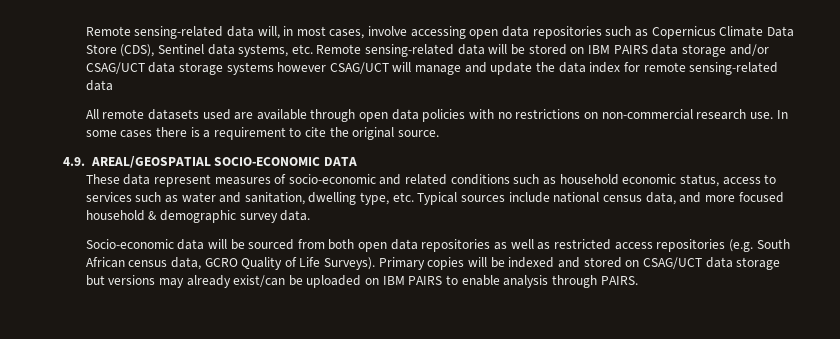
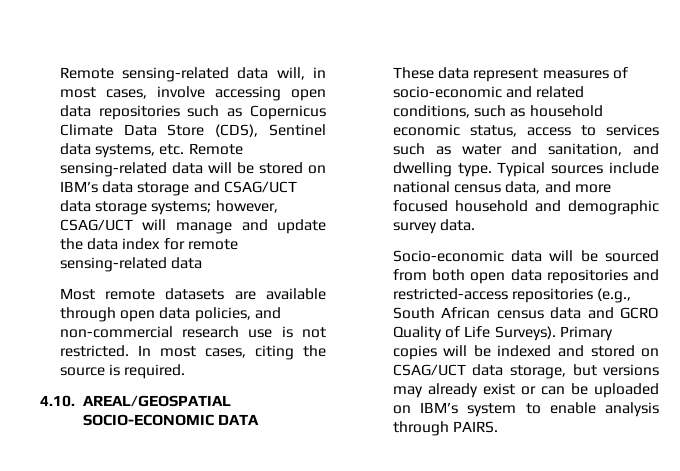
[587,44,769,57] [85,62,327,75] IBM PAIRS data storage and/or CSAG/UCT data storage systems however -> [59,181,297,196] [59,200,278,215] IBM’s data storage and CSAG/UCT data storage systems; however,
[85,109,99,119] All -> [59,288,95,300] Most
[202,109,231,120] used -> (225, 294) none
[422,109,788,122] [85,127,440,140] [62,157,85,166] policies with no restrictions on non-commercial research use. In some cases there is a requirement to cite the original source. // 4.9. -> [194,307,281,322] [59,326,326,338] [59,345,326,360] [59,364,186,379] [40,395,76,407] policies, and non-commercial research use is not restricted. In most cases, citing the source is required. // 4.10.
[450,174,510,185] conditions -> [392,105,470,118] conditions,
[308,192,414,205] dwelling type, etc. -> [633,143,659,155] [392,162,492,177] and dwelling type.
[148,211,158,220] & -> [534,200,561,212] and
[494,239,753,252] as well as restricted access repositories (e.g. -> [633,269,659,281] [392,288,632,303] and restricted-access repositories (e.g.,
[170,257,201,270] data, -> [550,307,614,319] data and
[736,257,781,270] storage -> [509,365,566,379] storage,
[233,275,286,287] exist/can -> [482,383,565,395] exist or can
[382,276,443,285] IBM PAIRS -> [420,402,517,417] IBM’s system

